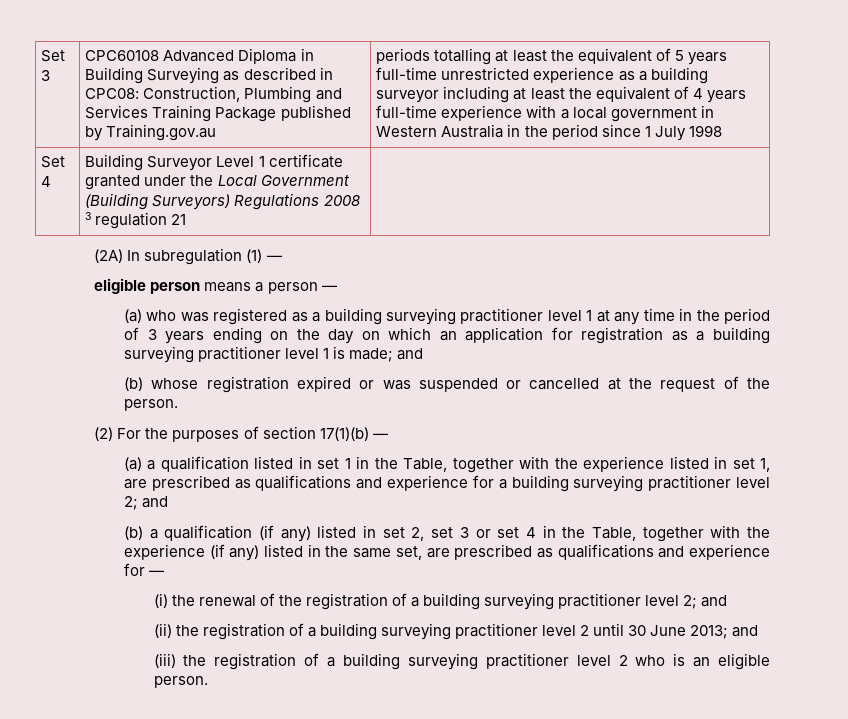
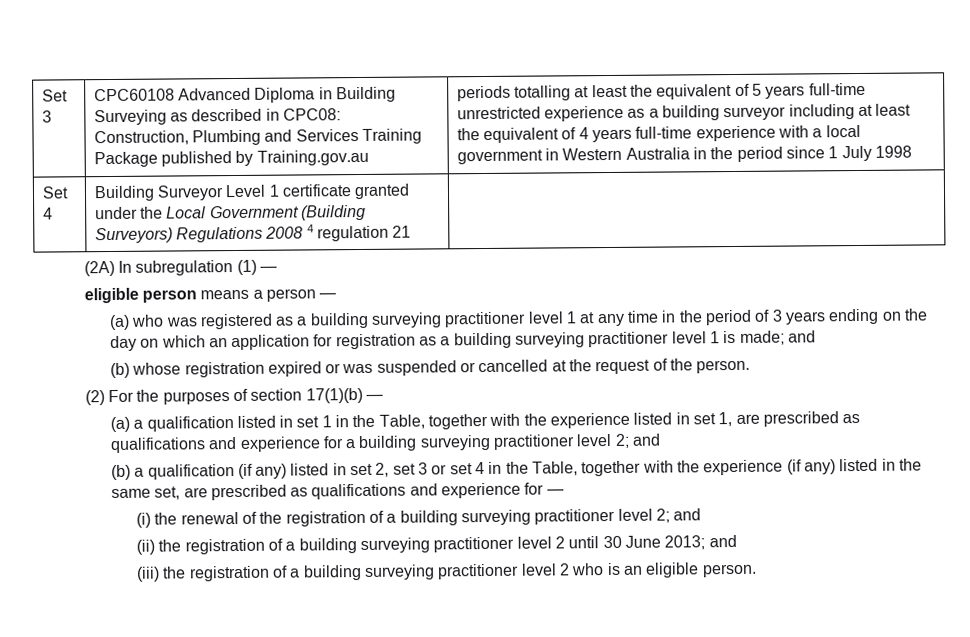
[85,212,92,220] 3 -> [306,224,314,233] 4

